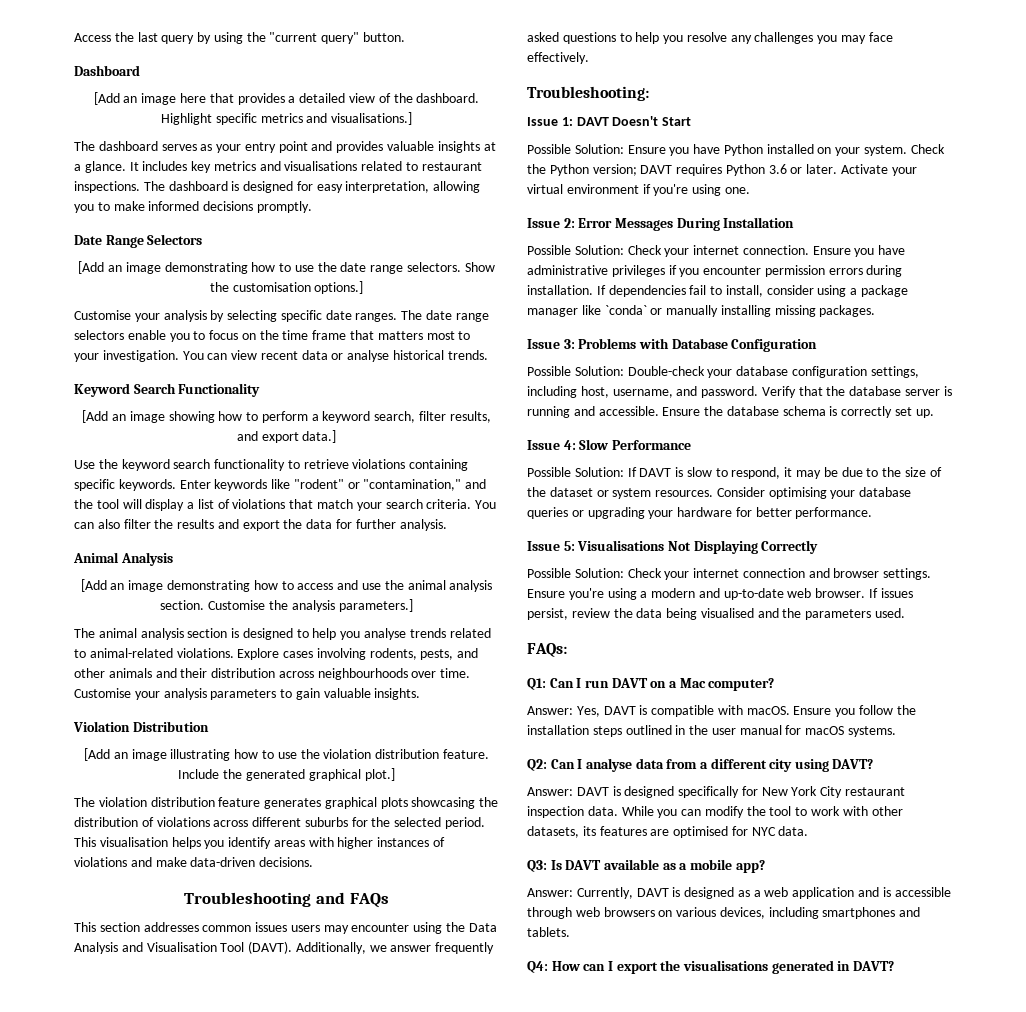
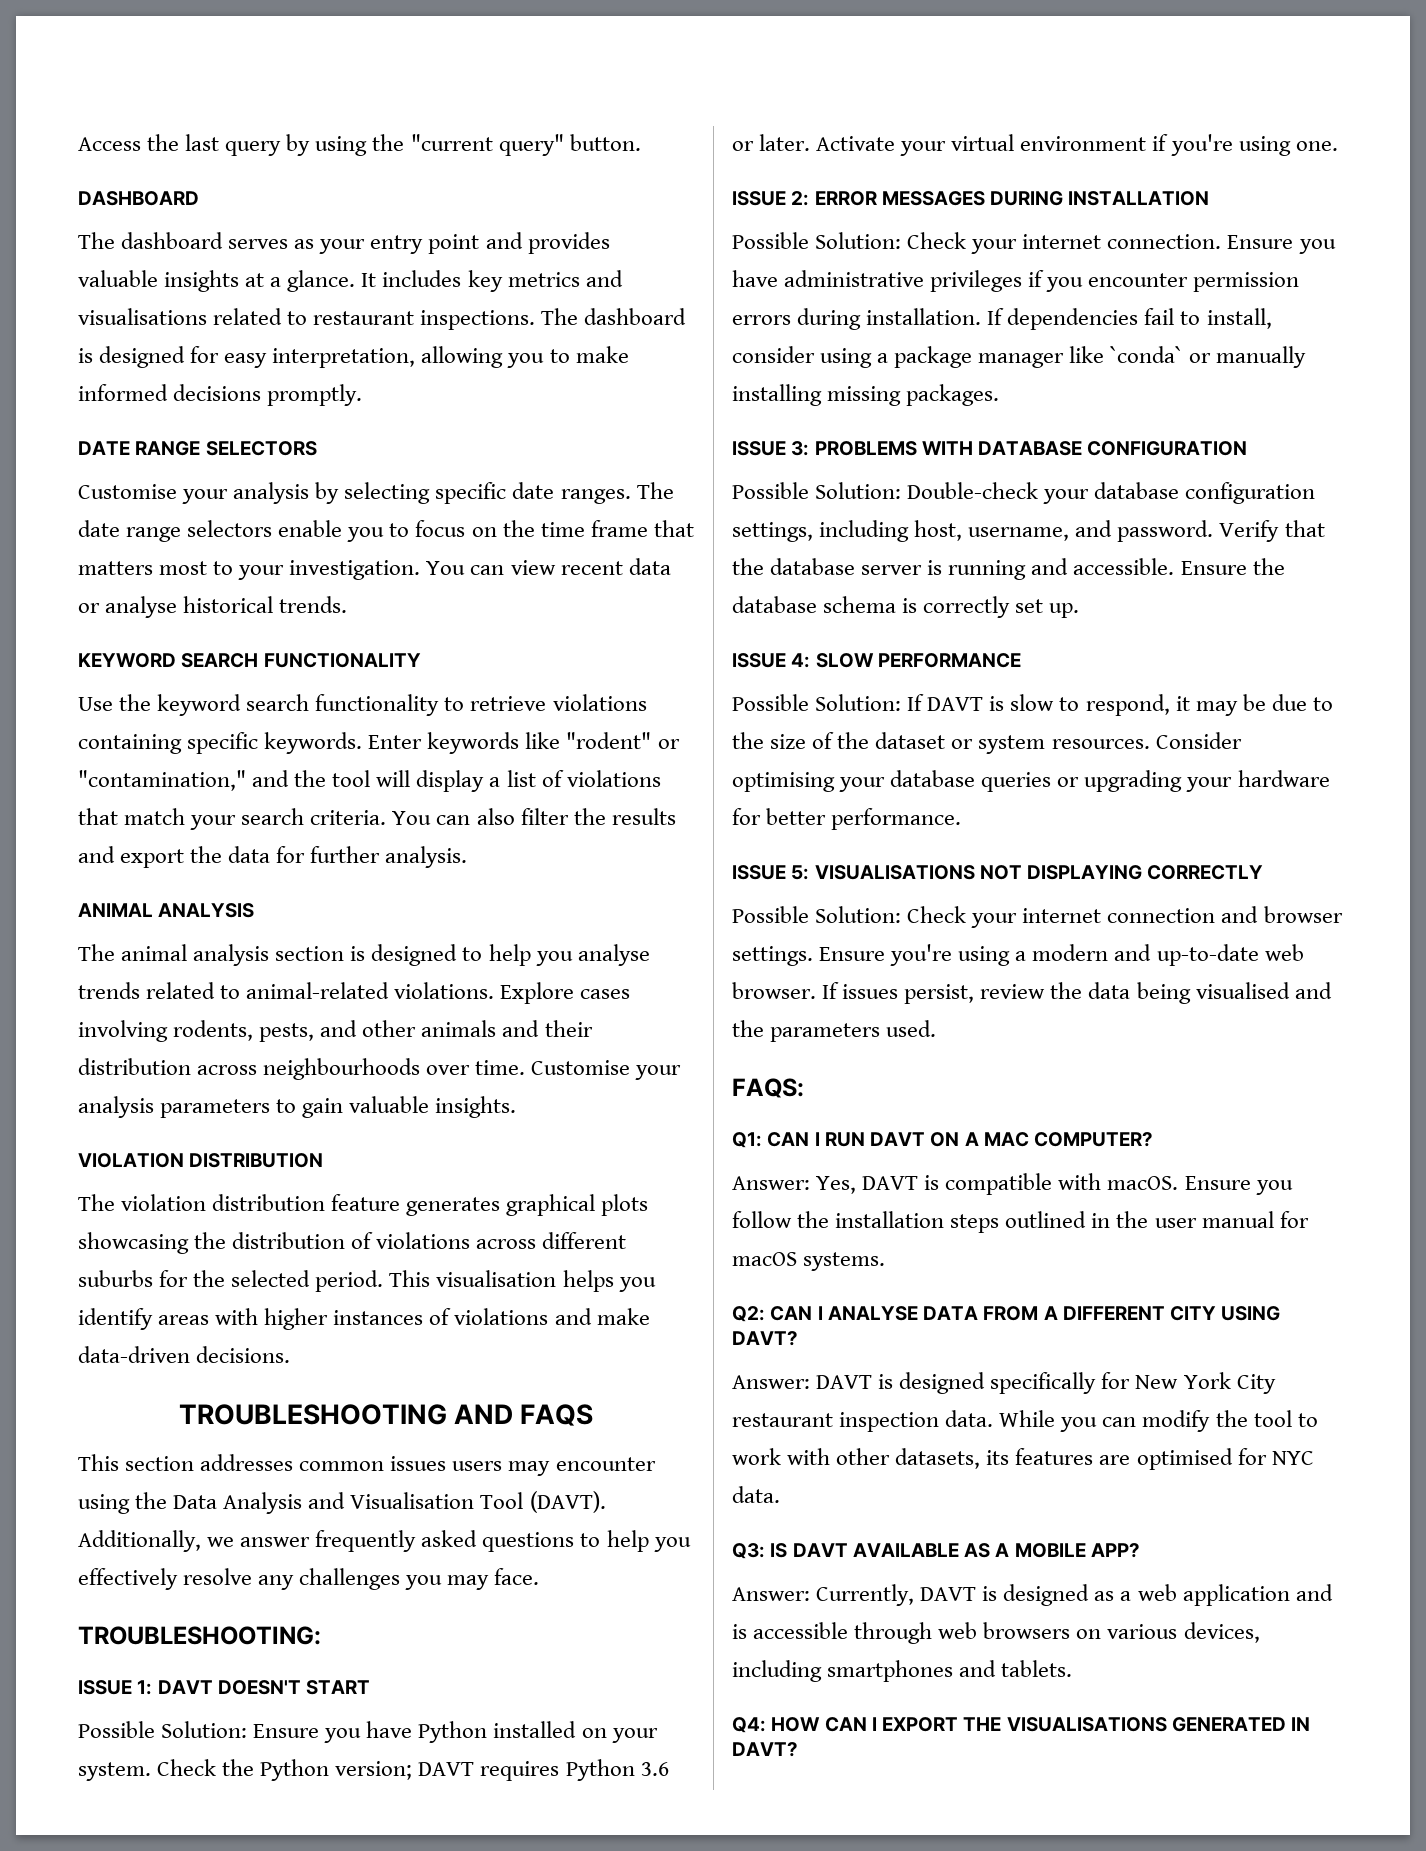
[74,65,140,76] [93,92,480,105] [160,112,413,125] Dashboard // [Add an image here that provides a detailed view of the dashboard. Highlight specific metrics and visualisations.] -> [78,191,199,206] DASHBOARD
[74,234,203,248] [78,261,495,274] [209,281,364,294] Date Range Selectors // [Add an image demonstrating how to use the date range selectors. Show the customisation options.] -> [78,441,317,456] DATE RANGE SELECTORS
[74,383,261,397] [82,410,491,423] [236,430,337,443] Keyword Search Functionality // [Add an image showing how to perform a keyword search, filter results, and export data.] -> [78,653,421,668] KEYWORD SEARCH FUNCTIONALITY
[73,552,173,566] [80,579,493,592] [160,599,413,612] Animal Analysis // [Add an image demonstrating how to access and use the animal analysis section. Customise the analysis parameters.] -> [78,903,255,918] ANIMAL ANALYSIS
[73,721,209,732] [84,748,489,761] [178,768,395,781] Violation Distribution // [Add an image illustrating how to use the violation distribution feature. Include the generated graphical plot.] -> [78,1153,324,1168] VIOLATION DISTRIBUTION
[184,892,389,908] Troubleshooting and FAQs -> [178,1404,594,1426] TROUBLESHOOTING AND FAQS
(684, 39) none -> [78,1568,178,1590] effectively
[868,32,893,42] [527,52,589,64] [527,86,649,101] [527,116,692,126] face effectively. // Troubleshooting: // Issue 1: DAVT Doesn't Start -> [494,1568,540,1585] [78,1626,321,1645] [78,1680,371,1695] face. // TROUBLESHOOTING: // ISSUE 1: DAVT DOESN'T START
[527,217,795,231] Issue 2: Error Messages During Installation -> [732,191,1210,206] ISSUE 2: ERROR MESSAGES DURING INSTALLATION
[527,338,818,352] Issue 3: Problems with Database Configuration -> [732,441,1248,456] ISSUE 3: PROBLEMS WITH DATABASE CONFIGURATION
[527,439,691,450] Issue 4: Slow Performance -> [732,653,1021,668] ISSUE 4: SLOW PERFORMANCE
[527,540,819,554] Issue 5: Visualisations Not Displaying Correctly -> [732,865,1264,880] ISSUE 5: VISUALISATIONS NOT DISPLAYING CORRECTLY
[527,643,567,657] FAQs: -> [732,1078,804,1098] FAQS:
[549,678,775,691] Can I run DAVT on a Mac computer? -> [767,1132,1154,1147] CAN I RUN DAVT ON A MAC COMPUTER?
[550,758,829,772] Can I analyse data from a different city using -> [770,1306,1281,1321] CAN I ANALYSE DATA FROM A DIFFERENT CITY USING
[550,859,765,873] Is DAVT available as a mobile app? -> [770,1543,1140,1558] IS DAVT AVAILABLE AS A MOBILE APP?
[551,960,851,974] How can I export the visualisations generated in -> [771,1717,1311,1732] HOW CAN I EXPORT THE VISUALISATIONS GENERATED IN

